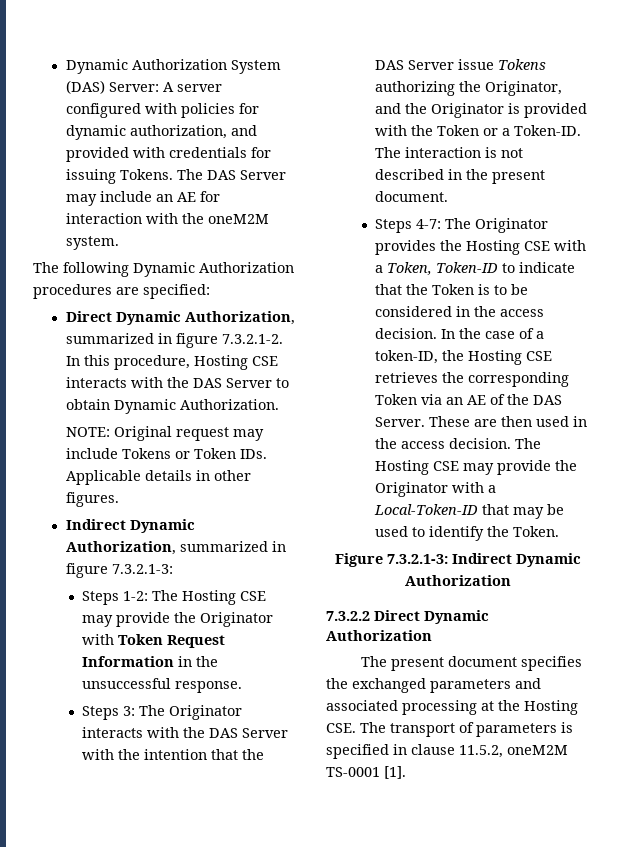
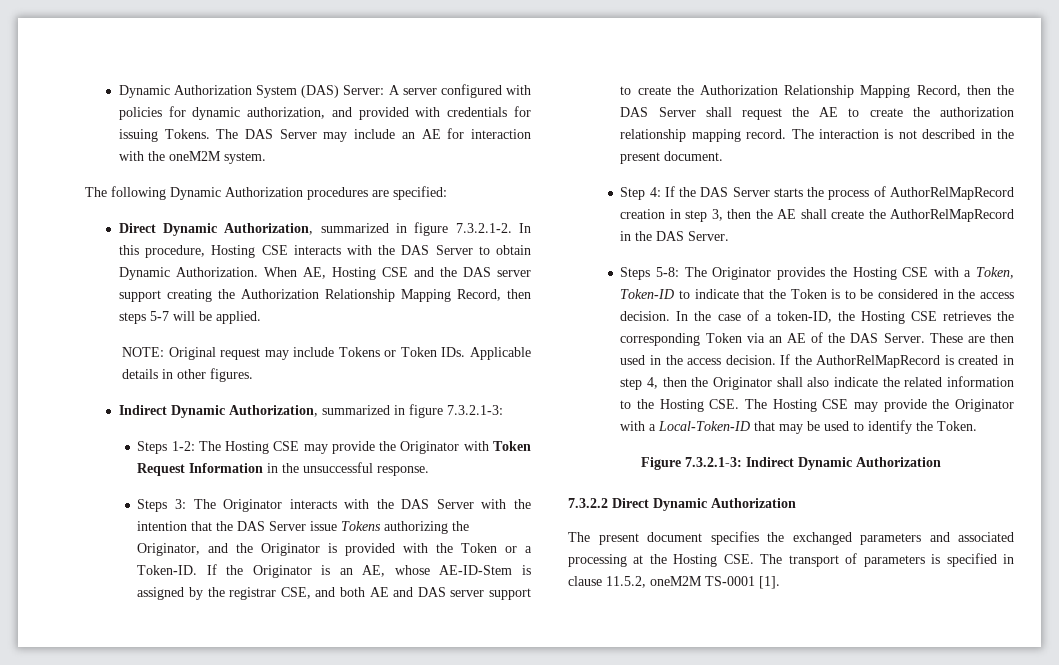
(279, 404) none -> [263,267,531,280] [118,289,531,302] [118,311,261,324] When AE, Hosting CSE and the DAS server support creating the Authorization Relationship Mapping Record, then steps 5-7 will be applied.
(582, 130) none -> [206,564,531,578] [137,587,531,600] [620,85,1014,98] [620,107,1015,120] [620,129,787,142] If the Originator is an AE, whose AE-ID-Stem is assigned by the registrar CSE, and both AE and DAS server support to create the Authorization Relationship Mapping Record, then the DAS Server shall request the AE to create the authorization relationship mapping record.
[375,219,442,233] // Steps 4-7: -> [620,186,1014,200] [620,209,1014,222] [620,231,730,241] [620,267,679,280] // Step 4: If the DAS Server starts the process of AuthorRelMapRecord creation in step 3, then the AE shall create the AuthorRelMapRecord in the DAS Server. // Steps 5-8:
(512, 443) none -> [780,354,1014,368] [620,376,1014,390] [620,399,740,412] If the AuthorRelMapRecord is created in step 4, then the Originator shall also indicate the related information to the Hosting CSE.

